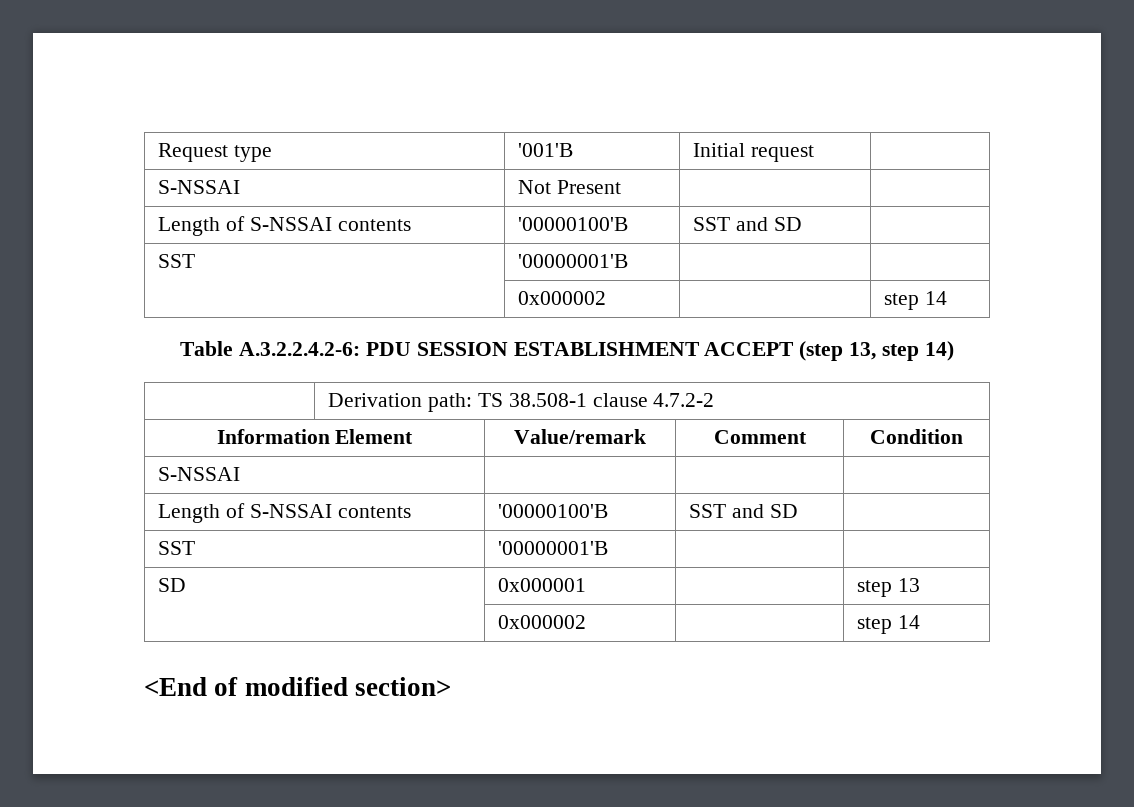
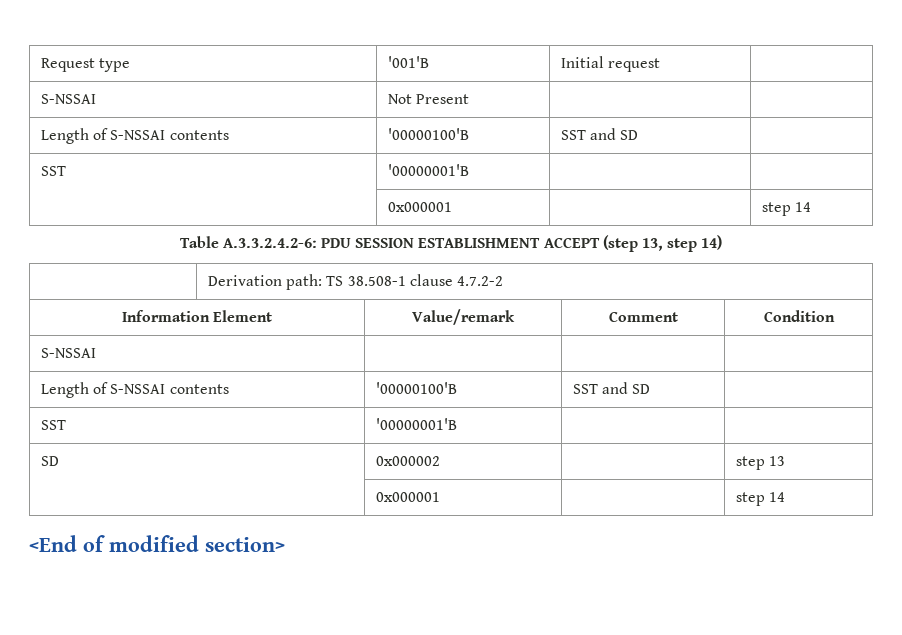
[518,291,607,305] 0x000002 -> [388,202,453,212] 0x000001
[239,342,361,356] A.3.2.2.4.2-6: -> [222,238,317,248] A.3.3.2.4.2-6:
[498,578,587,592] 0x000001 -> [376,456,441,466] 0x000002
[498,615,587,629] 0x000002 -> [376,492,441,502] 0x000001

